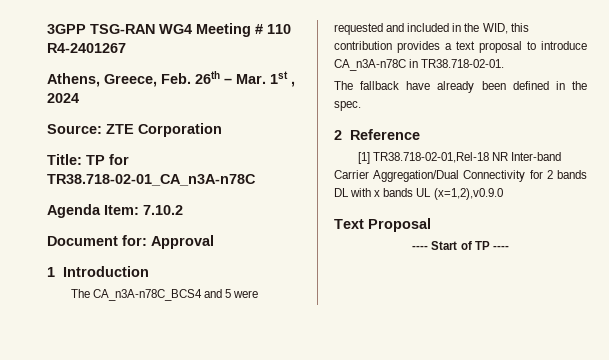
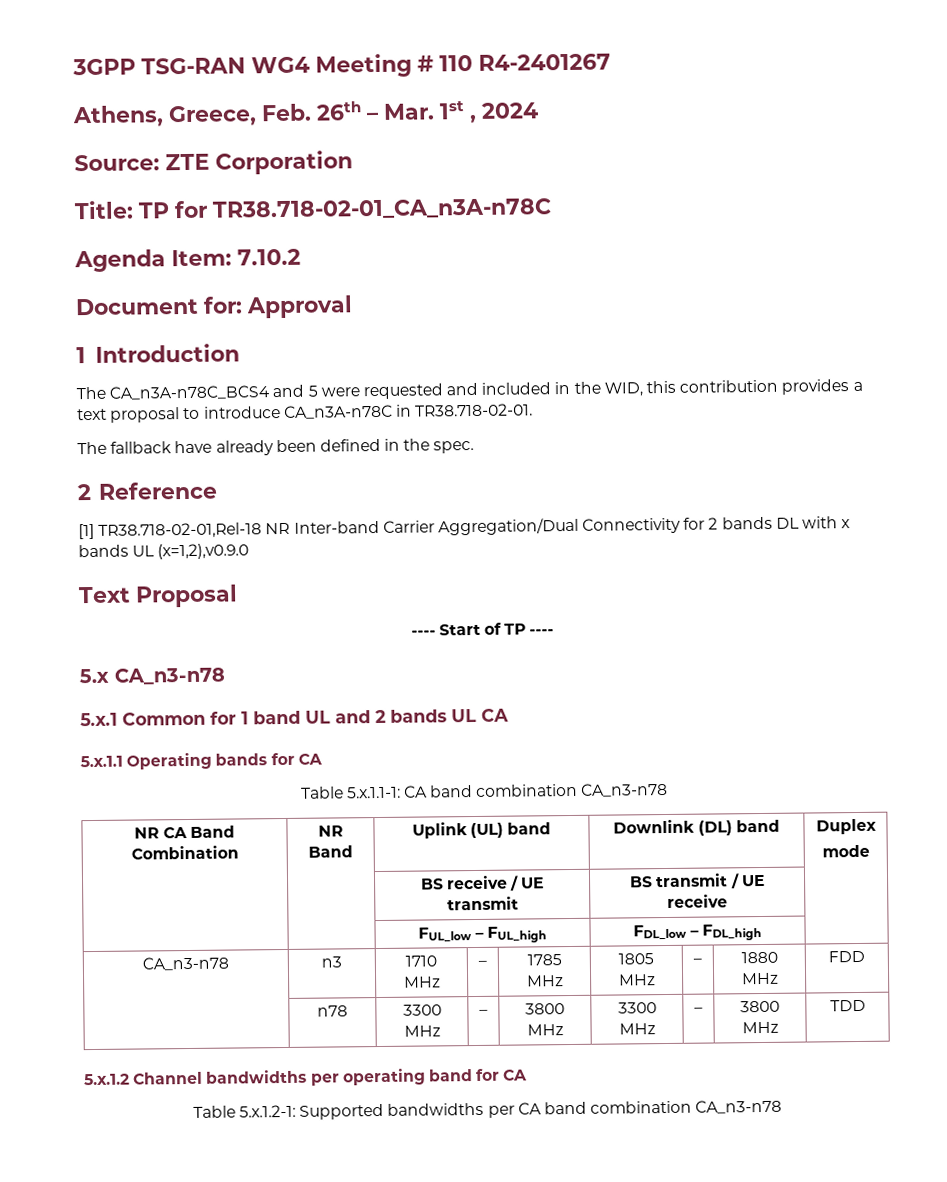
(509, 247) none -> [79,667,225,685] [80,708,509,727] [80,752,323,770] [300,782,669,799] [134,825,235,839] [130,845,239,860] [318,825,343,837] [308,845,353,858] [411,822,552,839] [613,819,780,836] [815,818,877,835] [821,844,870,858] [420,875,545,891] [446,896,519,911] [629,873,765,889] [667,894,728,908] [418,926,547,943] [633,924,762,941] [142,956,229,971] [321,956,342,968] [405,955,437,967] [403,976,441,988] [478,960,487,966] [526,954,562,966] [526,975,564,987] [618,953,654,965] [618,974,656,986] [693,958,702,964] [740,951,778,964] [741,972,779,985] [828,950,865,963] [317,1005,348,1017] [402,1004,442,1016] [403,1025,441,1037] [479,1009,488,1015] [525,1003,565,1015] [526,1024,564,1036] [617,1002,657,1014] [618,1023,656,1035] [694,1007,703,1013] [740,1000,780,1013] [741,1021,779,1034] [829,999,866,1012] [84,1068,529,1086] [192,1099,783,1120] // 5.x CA_n3-n78 // 5.x.1 Common for 1 band UL and 2 bands UL CA // 5.x.1.1 Operating bands for CA // Table 5.x.1.1-1: CA band combination CA_n3-n78 // NR CA Band Combination | NR Band | Uplink (UL) band | Downlink (DL) band | Duplex // mode // | | BS receive / UE transmit | BS transmit / UE receive | // | | FUL_low – FUL_high | FDL_low – FDL_high | // CA_n3-n78 | n3 | 1710 MHz | – | 1785 MHz | 1805 MHz | – | 1880 MHz | FDD // | n78 | 3300 MHz | – | 3800 MHz | 3300 MHz | – | 3800 MHz | TDD // 5.x.1.2 Channel bandwidths per operating band for CA // Table 5.x.1.2-1: Supported bandwidths per CA band combination CA_n3-n78

